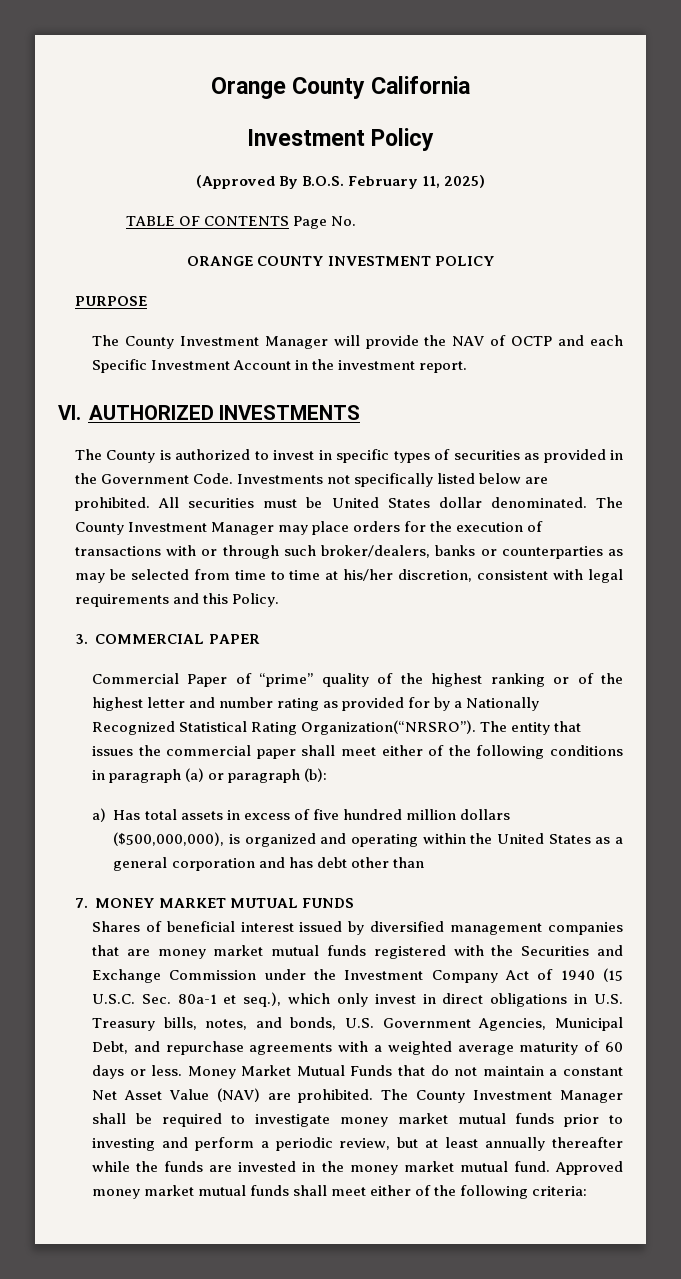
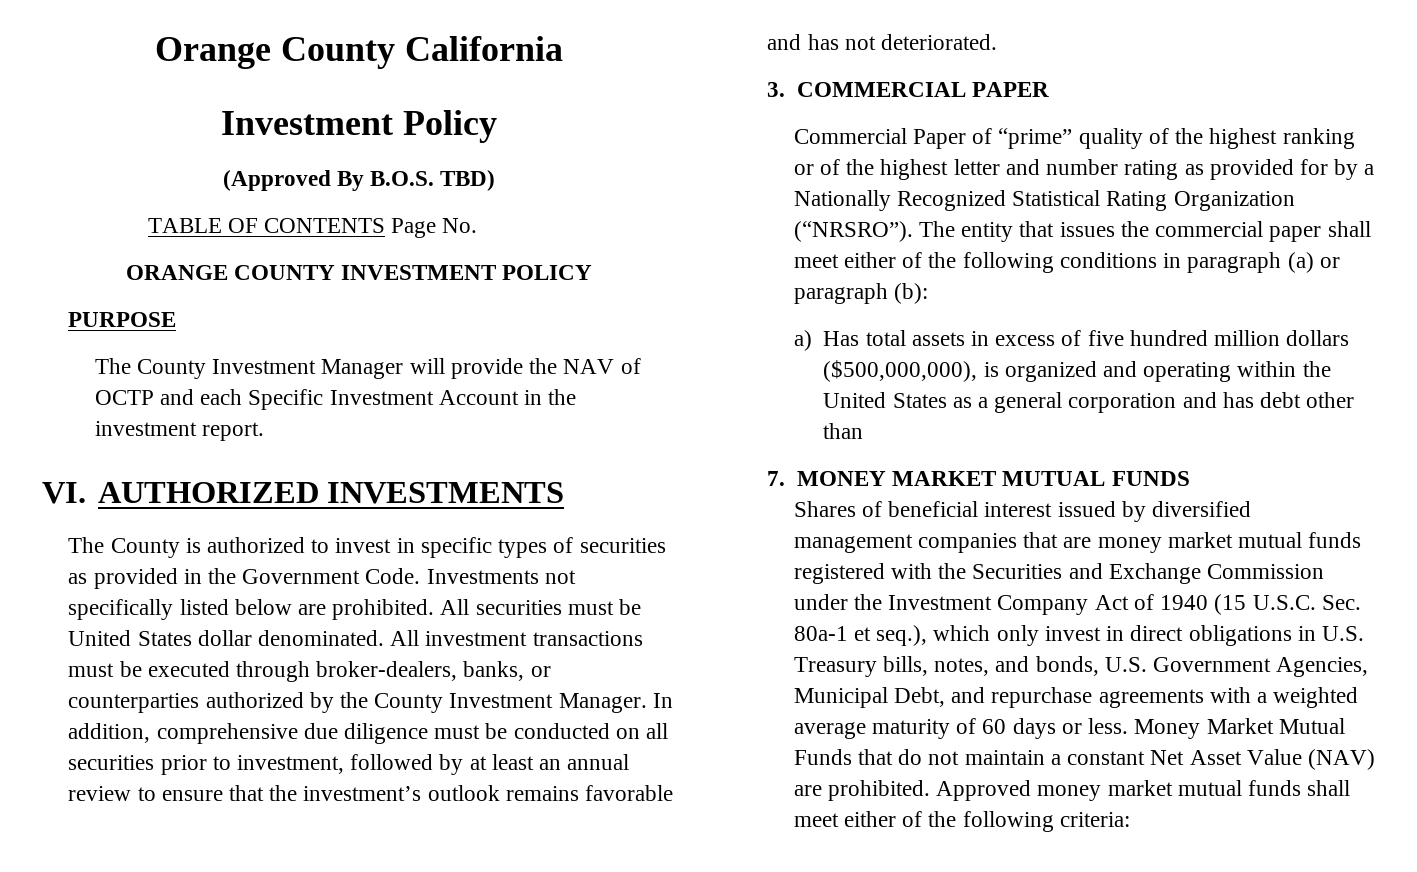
[348,175,486,189] February 11, 2025) -> [440,170,496,191] TBD)
[596,497,624,508] [74,521,544,535] [74,545,623,559] [74,569,623,583] [74,593,280,607] The County Investment Manager may place orders for the execution of transactions with or through such broker/dealers, banks or counterparties as may be selected from time to time at his/her discretion, consistent with legal requirements and this Policy. -> [390,630,643,646] [68,661,551,682] [68,692,673,713] [68,723,669,744] [68,754,630,775] [68,785,674,801] [767,34,998,50] All investment transactions must be executed through broker-dealers, banks, or counterparties authorized by the County Investment Manager. In addition, comprehensive due diligence must be conducted on all securities prior to investment, followed by at least an annual review to ensure that the investment’s outlook remains favorable and has not deteriorated.
[301,720,477,735] Organization(“NRSRO”). -> [1173,191,1295,211] [793,221,913,242] Organization (“NRSRO”).
[381,1089,623,1103] [91,1113,624,1127] [91,1137,623,1151] [91,1161,550,1175] The County Investment Manager shall be required to investigate money market mutual funds prior to investing and perform a periodic review, but at least annually thereafter while the funds are invested in the money market mutual fund. -> (931, 790) none

